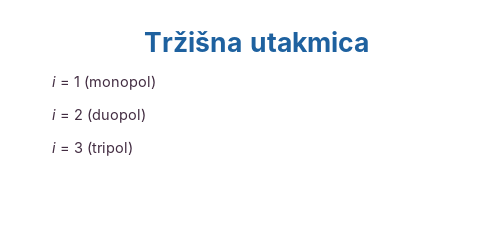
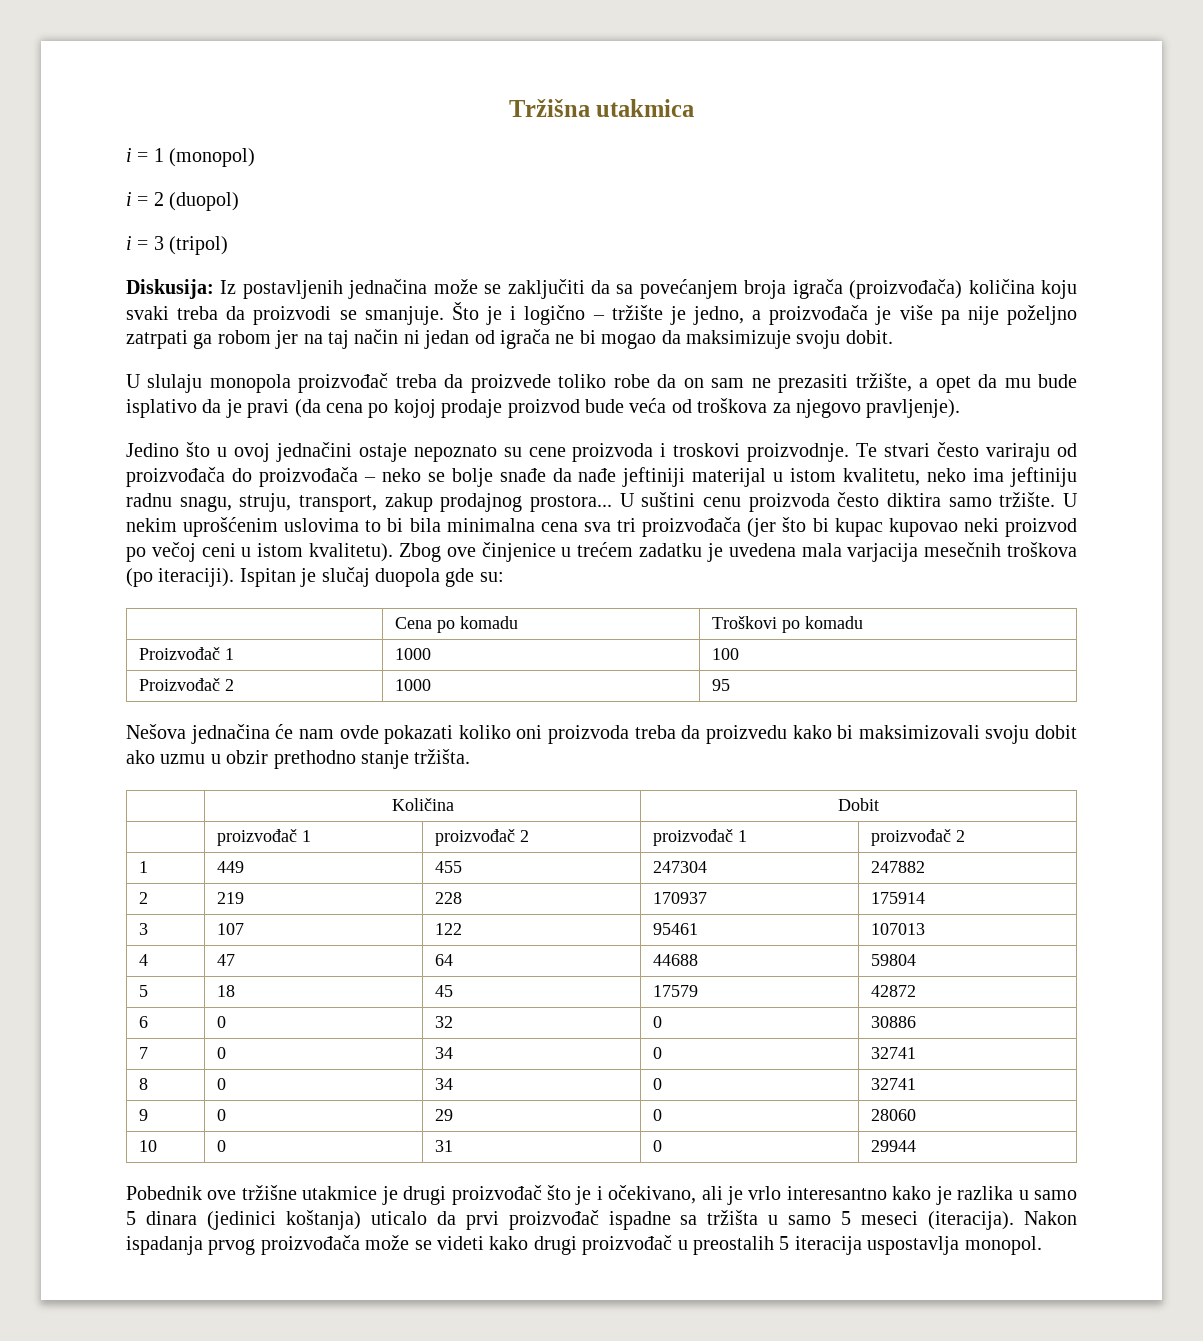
(133, 148) none -> [126,279,1077,299] [126,302,1077,325] [126,329,893,349] [126,373,1078,393] [126,398,961,418] [126,442,1078,462] [126,467,1078,487] [126,492,1078,512] [126,517,1077,537] [126,542,1078,562] [126,567,504,587] [394,616,518,633] [711,616,863,633] [138,647,234,660] [394,648,431,660] [711,648,739,660] [138,678,234,691] [394,679,431,691] [711,679,730,691] [126,724,1077,744] [126,749,471,769] [391,798,454,811] [838,798,879,811] [216,829,311,846] [434,829,529,846] [652,829,747,846] [870,829,965,846] [138,861,148,873] [216,861,244,873] [434,861,462,873] [652,861,707,873] [870,861,925,873] [138,892,148,904] [216,892,244,904] [434,892,462,904] [652,892,707,904] [870,892,925,904] [138,923,148,935] [216,923,244,935] [434,923,462,935] [652,923,698,935] [870,923,925,935] [138,954,148,966] [216,954,235,966] [434,954,453,966] [652,954,698,966] [870,954,916,966] [138,985,148,997] [216,985,235,997] [434,985,453,997] [652,985,698,997] [870,985,916,997] [138,1016,148,1028] [216,1016,226,1028] [434,1016,453,1028] [652,1016,662,1028] [870,1016,916,1028] [138,1047,148,1059] [216,1047,226,1059] [434,1047,453,1059] [652,1047,662,1059] [870,1047,916,1059] [138,1078,148,1090] [216,1078,226,1090] [434,1078,453,1090] [652,1078,662,1090] [870,1078,916,1090] [138,1109,148,1121] [216,1109,226,1121] [434,1109,453,1121] [652,1109,662,1121] [870,1109,916,1121] [138,1140,157,1152] [216,1140,226,1152] [434,1140,453,1152] [652,1140,662,1152] [870,1140,916,1152] [126,1185,1078,1205] [126,1210,1077,1230] [126,1235,1042,1255] // Diskusija: Iz postavljenih jednačina može se zaključiti da sa povećanjem broja igrača (proizvođača) količina koju svaki treba da proizvodi se smanjuje. Što je i logično – tržište je jedno, a proizvođača je više pa nije poželjno zatrpati ga robom jer na taj način ni jedan od igrača ne bi mogao da maksimizuje svoju dobit. // U slulaju monopola proizvođač treba da proizvede toliko robe da on sam ne prezasiti tržište, a opet da mu bude isplativo da je pravi (da cena po kojoj prodaje proizvod bude veća od troškova za njegovo pravljenje). // Jedino što u ovoj jednačini ostaje nepoznato su cene proizvoda i troskovi proizvodnje. Te stvari često variraju od proizvođača do proizvođača – neko se bolje snađe da nađe jeftiniji materijal u istom kvalitetu, neko ima jeftiniju radnu snagu, struju, transport, zakup prodajnog prostora... U suštini cenu proizvoda često diktira samo tržište. U nekim uprošćenim uslovima to bi bila minimalna cena sva tri proizvođača (jer što bi kupac kupovao neki proizvod po večoj ceni u istom kvalitetu). Zbog ove činjenice u trećem zadatku je uvedena mala varjacija mesečnih troškova (po iteraciji). Ispitan je slučaj duopola gde su: // | Cena po komadu | Troškovi po komadu // Proizvođač 1 | 1000 | 100 // Proizvođač 2 | 1000 | 95 // Nešova jednačina će nam ovde pokazati koliko oni proizvoda treba da proizvedu kako bi maksimizovali svoju dobit ako uzmu u obzir prethodno stanje tržišta. // | Količina | Dobit // | proizvođač 1 | proizvođač 2 | proizvođač 1 | proizvođač 2 // 1 | 449 | 455 | 247304 | 247882 // 2 | 219 | 228 | 170937 | 175914 // 3 | 107 | 122 | 95461 | 107013 // 4 | 47 | 64 | 44688 | 59804 // 5 | 18 | 45 | 17579 | 42872 // 6 | 0 | 32 | 0 | 30886 // 7 | 0 | 34 | 0 | 32741 // 8 | 0 | 34 | 0 | 32741 // 9 | 0 | 29 | 0 | 28060 // 10 | 0 | 31 | 0 | 29944 // Pobednik ove tržišne utakmice je drugi proizvođač što je i očekivano, ali je vrlo interesantno kako je razlika u samo 5 dinara (jedinici koštanja) uticalo da prvi proizvođač ispadne sa tržišta u samo 5 meseci (iteracija). Nakon ispadanja prvog proizvođača može se videti kako drugi proizvođač u preostalih 5 iteracija uspostavlja monopol.

